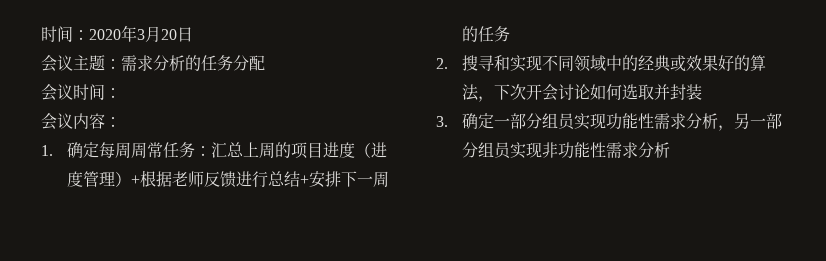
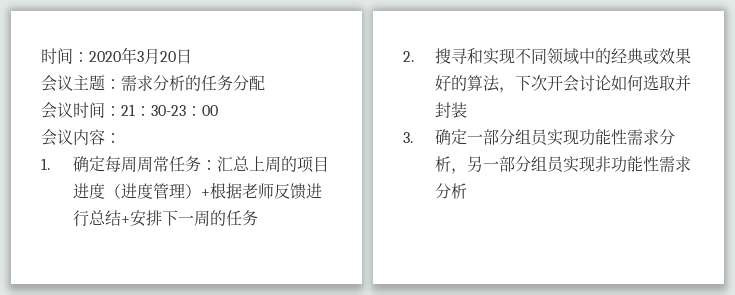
(121, 93) none -> [121,104,218,116] 21：30-23：00

